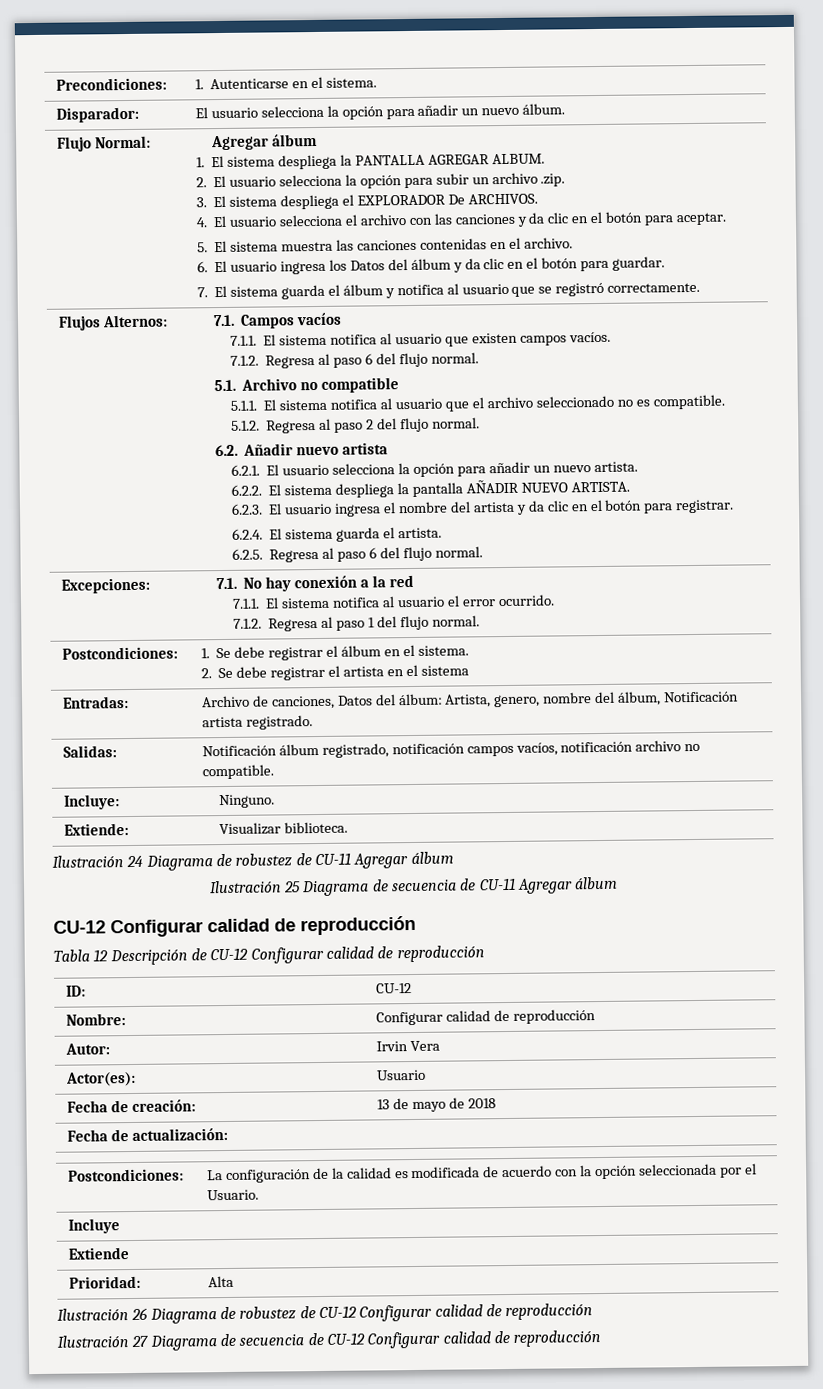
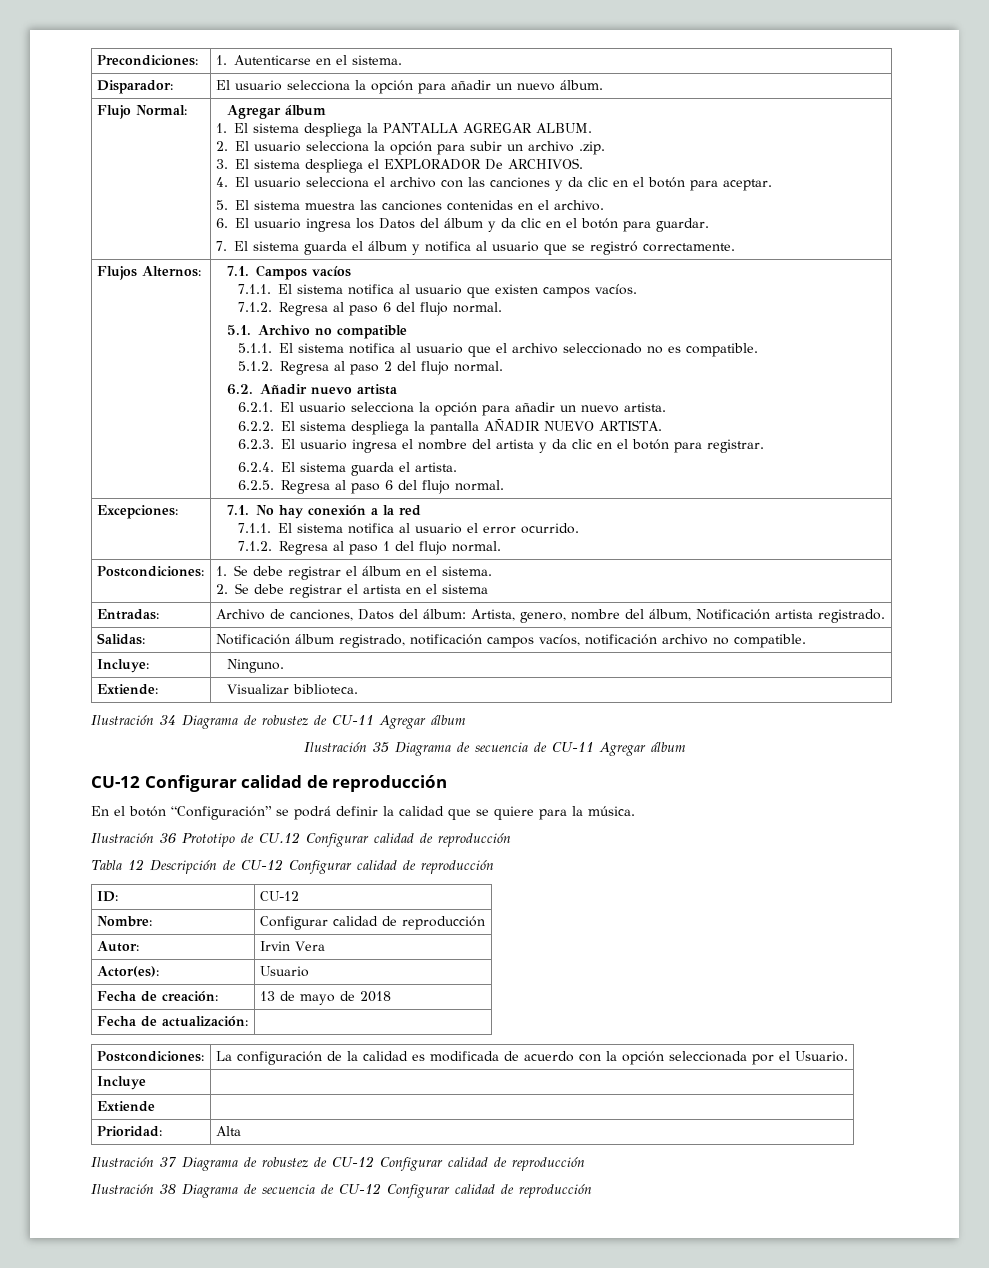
[126,855,144,868] 24 -> [160,715,176,725] 34
[283,881,302,893] 25 -> [372,742,389,753] 35
(416, 925) none -> [91,806,635,820] [91,832,511,847] // En el botón “Configuración” se podrá definir la calidad que se quiere para la música. // Ilustración 36 Prototipo de CU.12 Configurar calidad de reproducción
[131,1307,149,1321] 26 -> [160,1157,176,1167] 37
[131,1335,149,1348] 27 -> [160,1184,176,1194] 38

